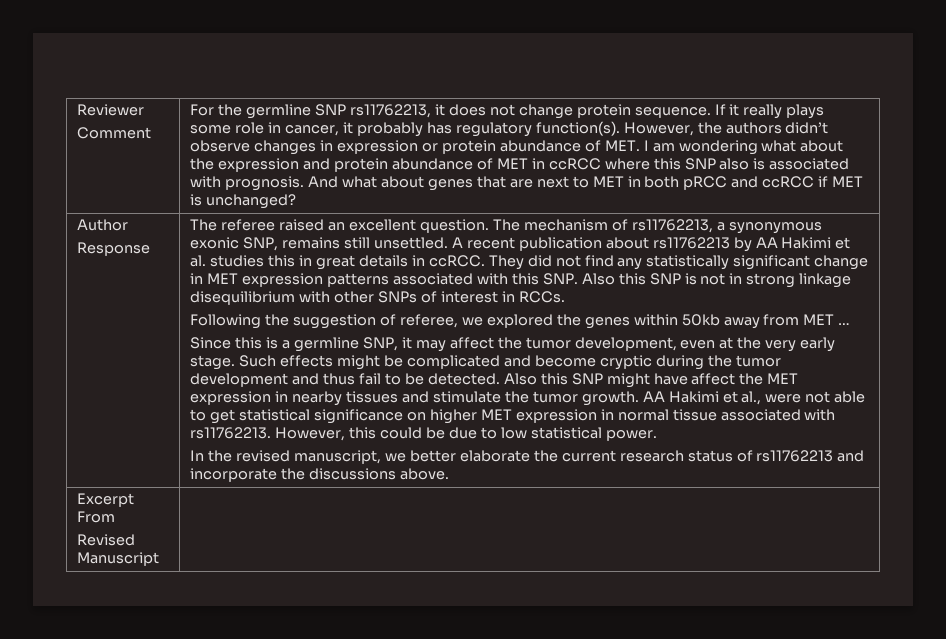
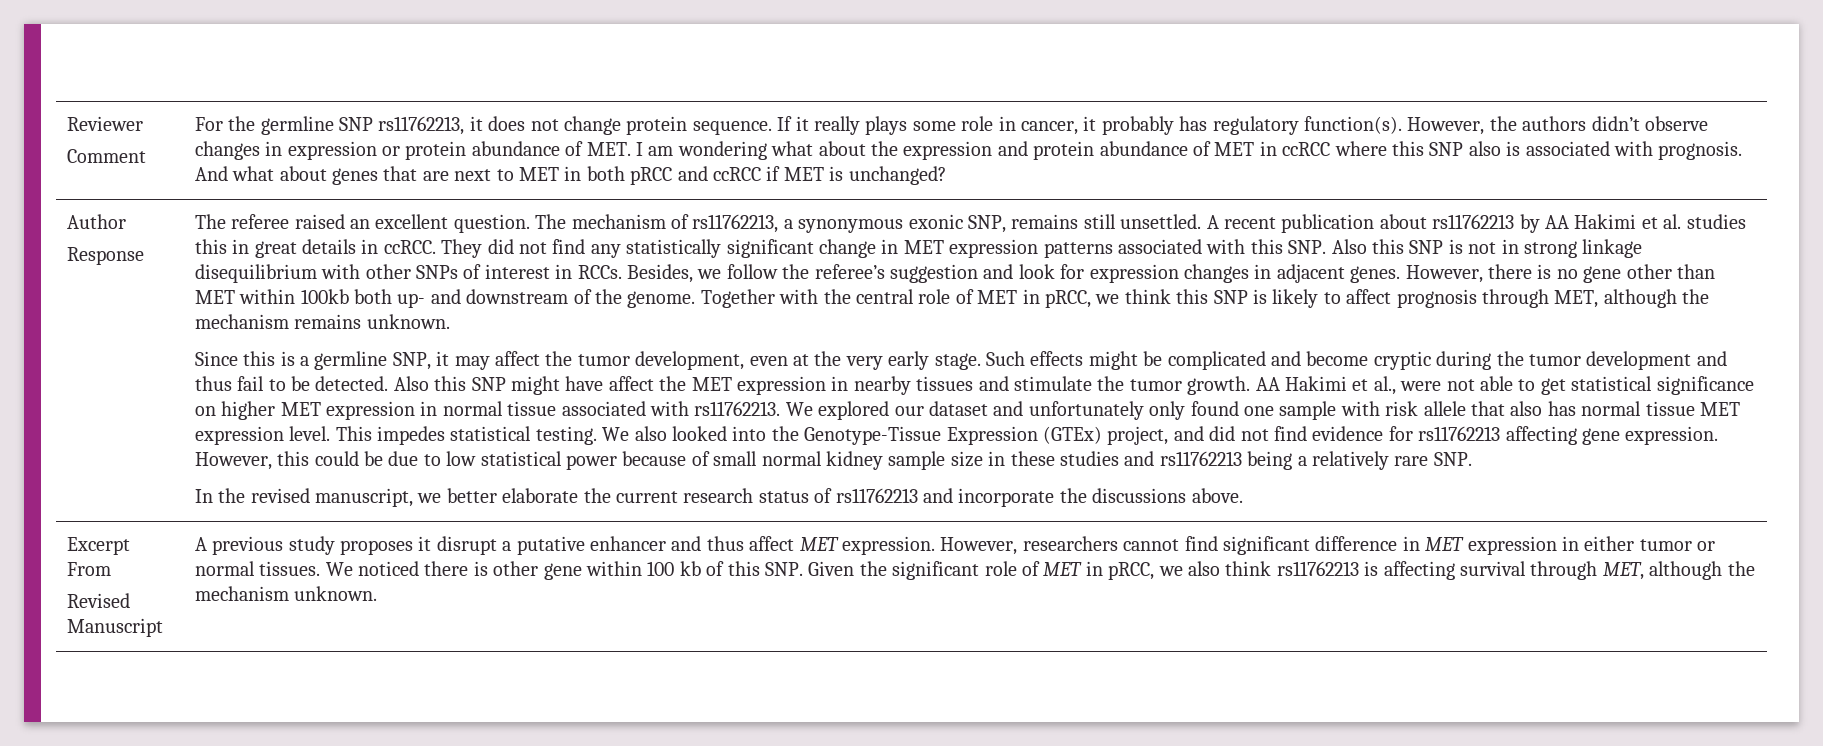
[190,314,851,329] // Following the suggestion of referee, we explored the genes within 50kb away from MET … -> [626,264,1715,283] [194,289,1710,308] [194,314,450,329] Besides, we follow the referee’s suggestion and look for expression changes in adjacent genes. However, there is no gene other than MET within 100kb both up- and downstream of the genome. Together with the central role of MET in pRCC, we think this SNP is likely to affect prognosis through MET, although the mechanism remains unknown.
(272, 433) none -> [785,401,1740,420] [194,426,1719,445] We explored our dataset and unfortunately only found one sample with risk allele that also has normal tissue MET expression level. This impedes statistical testing. We also looked into the Genotype-Tissue Expression (GTEx) project, and did not find evidence for rs11762213 affecting gene expression.
[605,430,657,441] power. -> [565,451,1472,470] power because of small normal kidney sample size in these studies and rs11762213 being a relatively rare SNP.
(160, 559) none -> [194,536,1716,555] [194,561,1755,580] [194,586,378,601] A previous study proposes it disrupt a putative enhancer and thus affect MET expression. However, researchers cannot find significant difference in MET expression in either tumor or normal tissues. We noticed there is other gene within 100 kb of this SNP. Given the significant role of MET in pRCC, we also think rs11762213 is affecting survival through MET, although the mechanism unknown.

